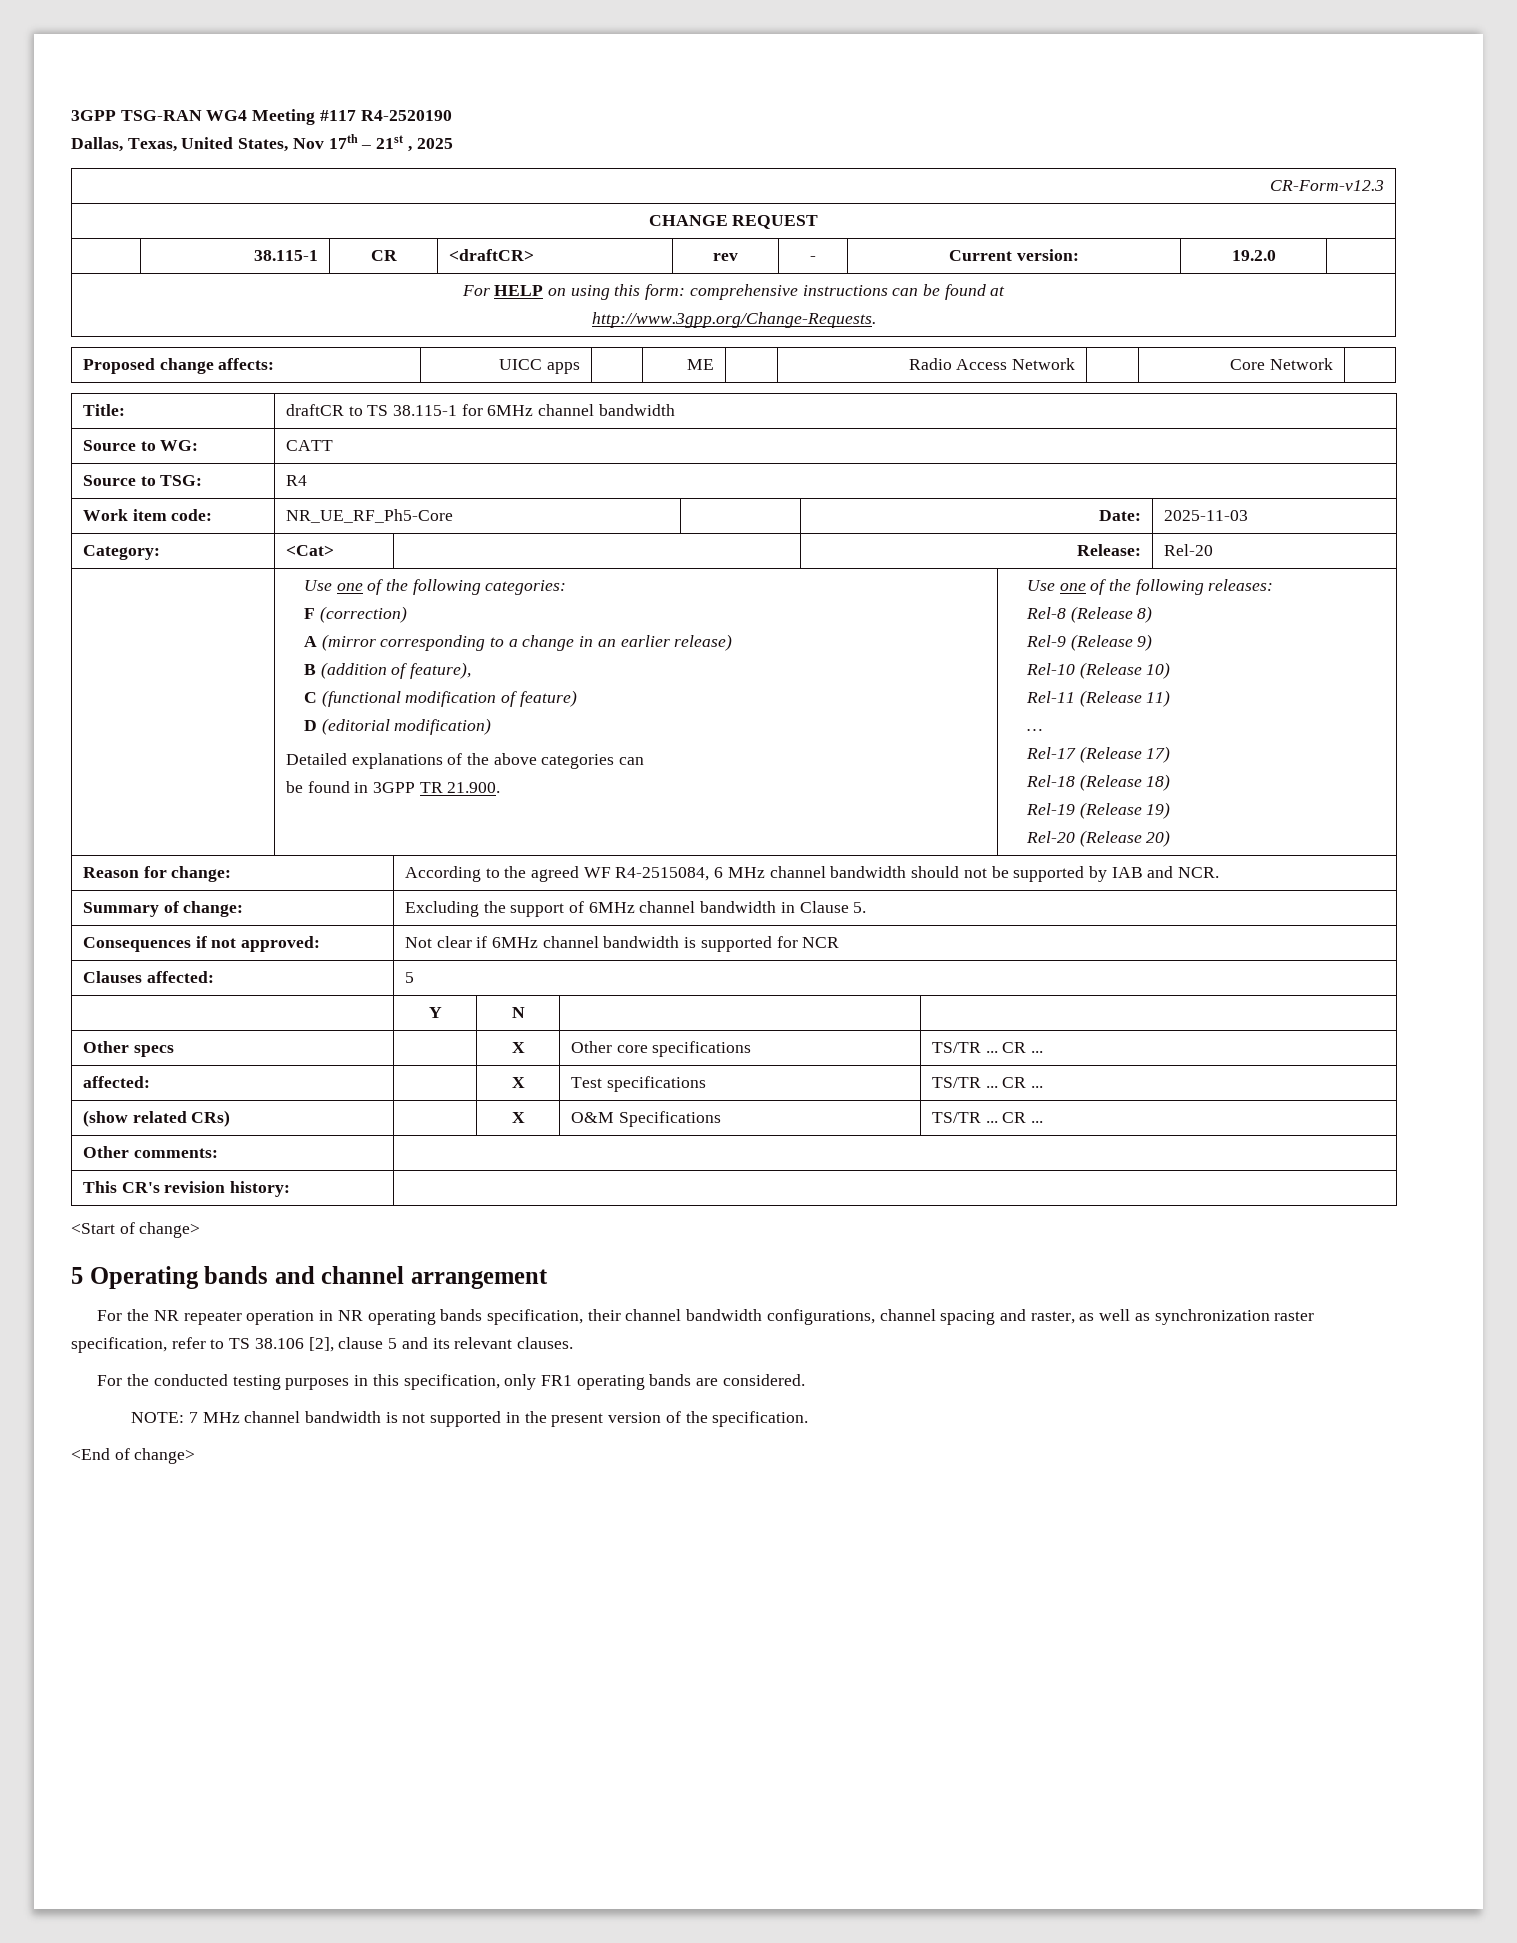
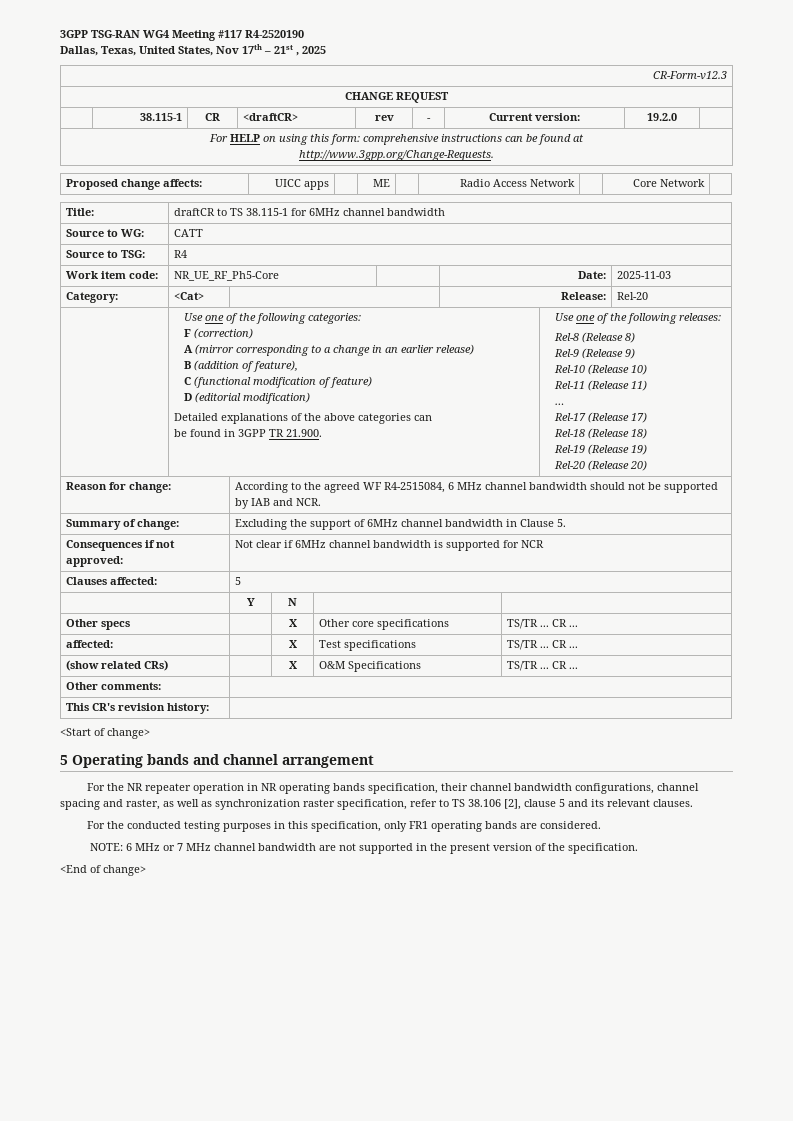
(185, 1417) none -> [126,843,176,851] 6 MHz or
[385,1412,398,1423] is -> [319,845,337,851] are

